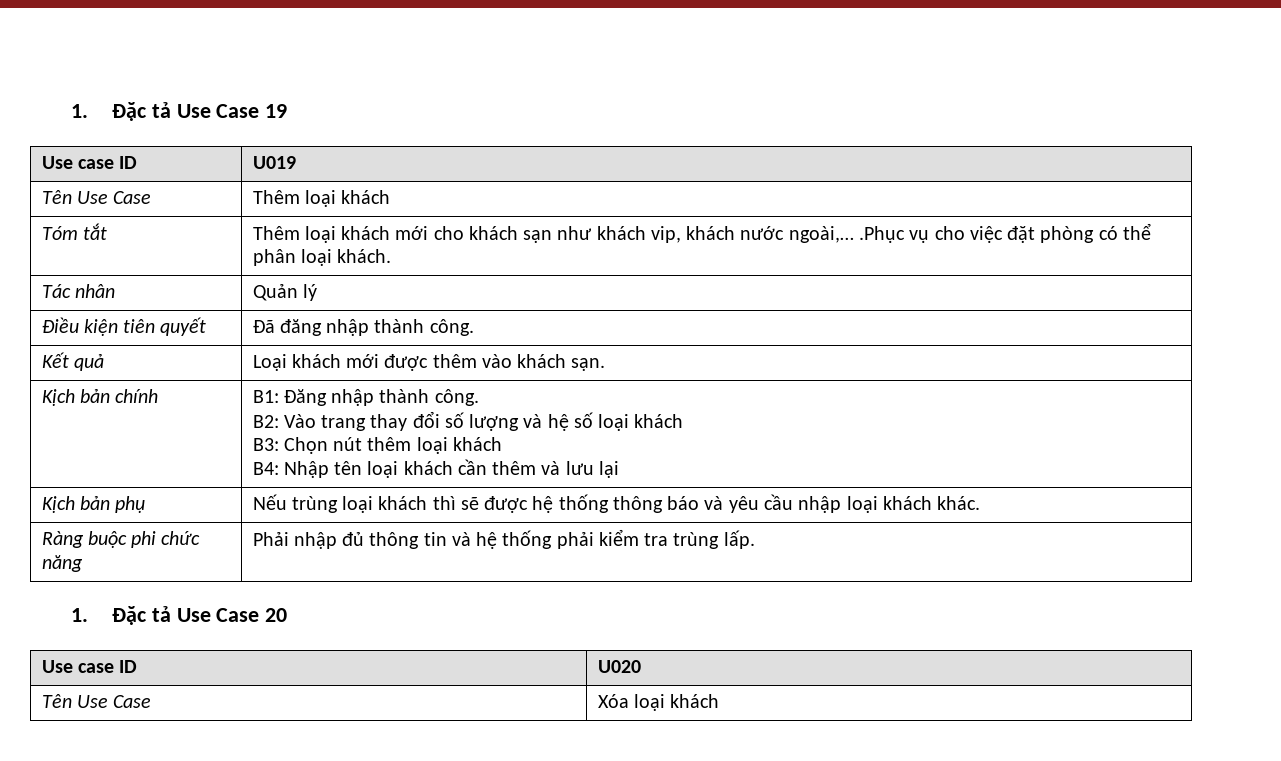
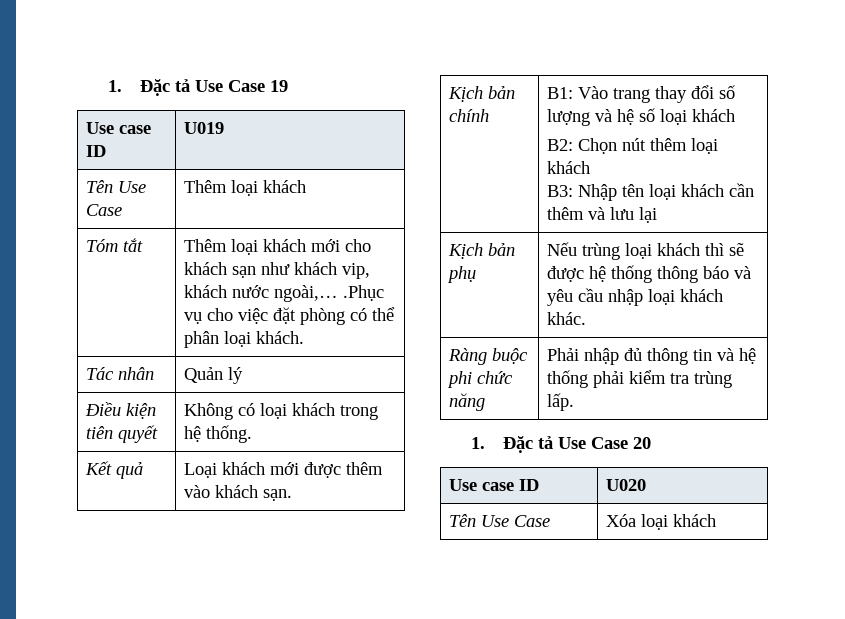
[252,319,474,336] Đã đăng nhập thành công. -> [183,403,378,420] [183,425,252,443] Không có loại khách trong hệ thống.
[283,389,479,406] [252,415,279,428] Đăng nhập thành công. // B2: -> (573, 93) none
[252,438,279,451] B3: -> [546,139,573,151] B2:
[252,462,279,475] B4: -> [546,185,573,197] B3:

